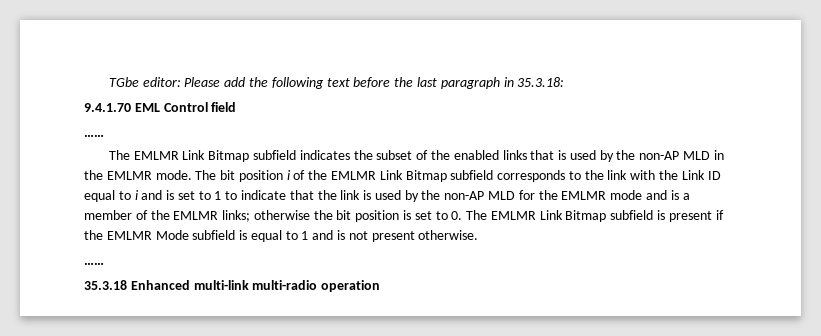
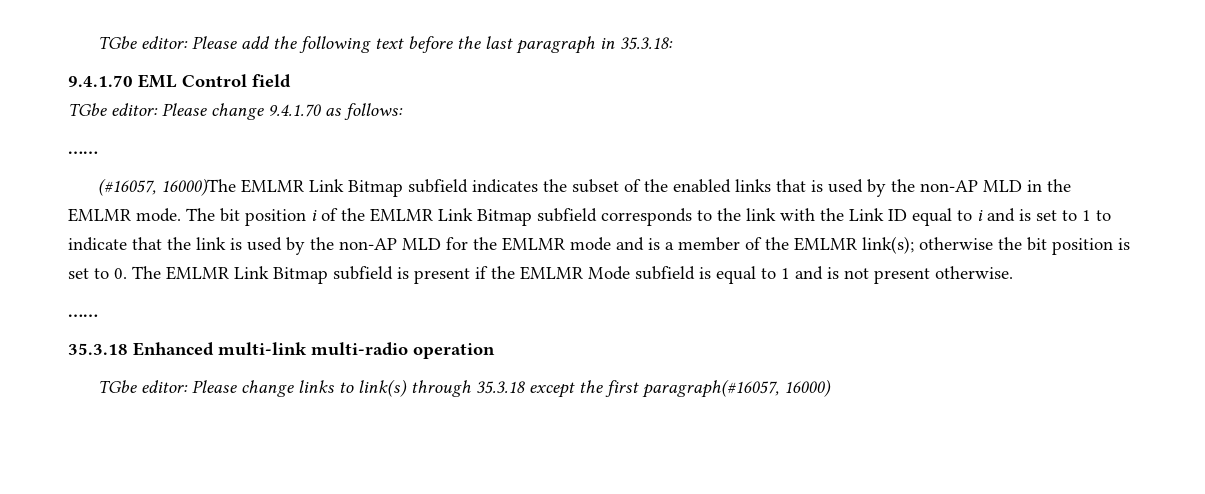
[84,134,104,137] [108,150,130,160] // …… // The -> [68,103,403,120] [68,151,98,154] [97,178,236,196] // TGbe editor: Please change 9.4.1.70 as follows: // …… // (#16057, 16000)The
[222,210,251,222] links; -> [862,236,914,254] link(s);
(381, 286) none -> [97,379,831,398] // TGbe editor: Please change links to link(s) through 35.3.18 except the first paragraph(#16057, 16000)

